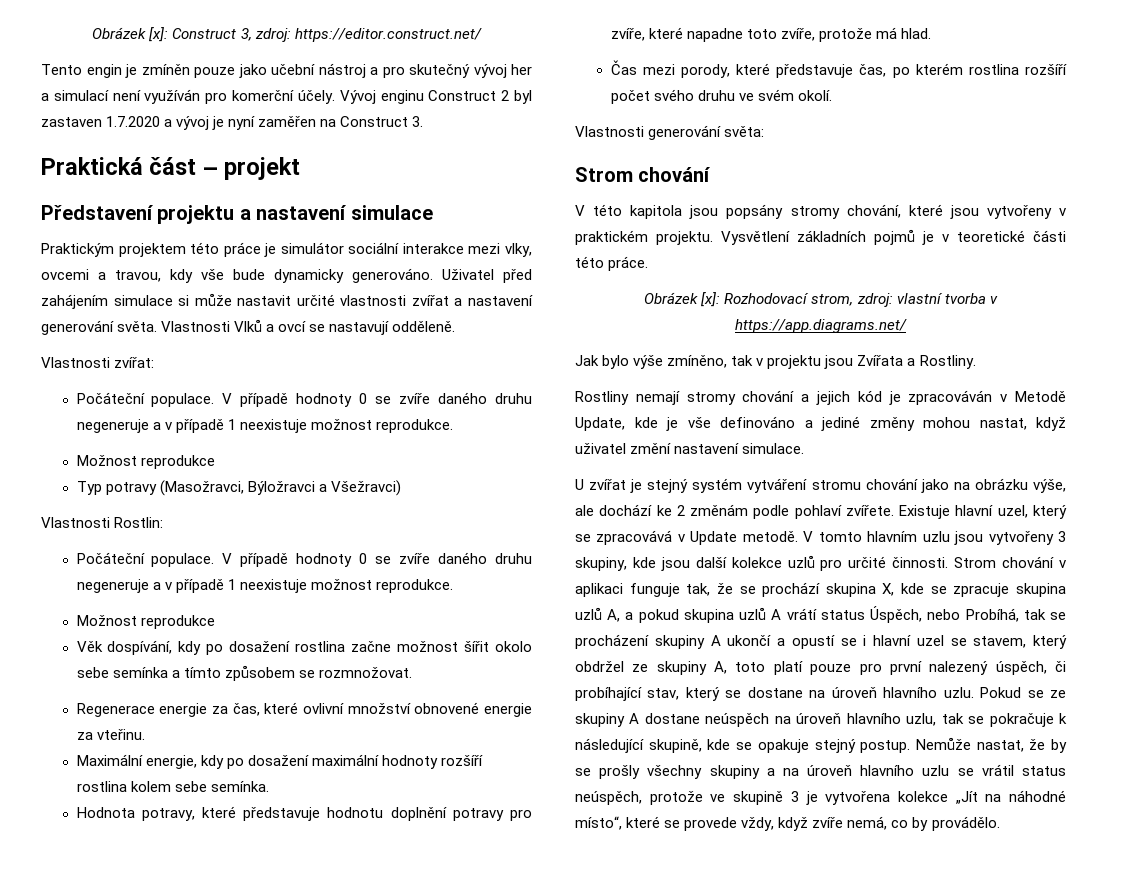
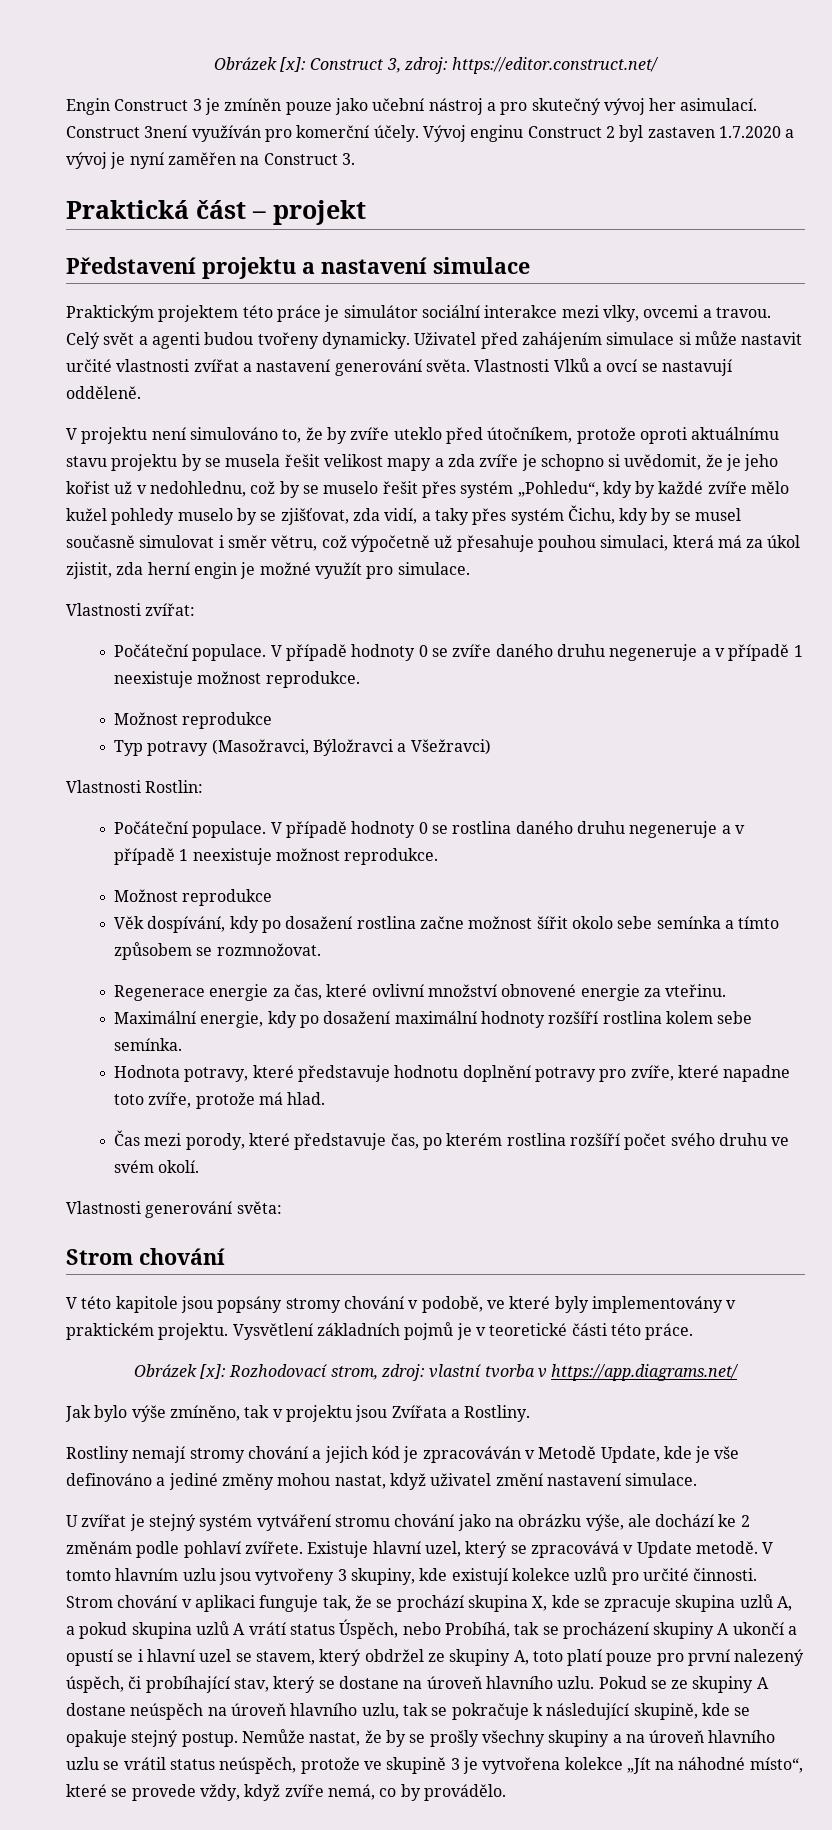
[41,64,122,78] Tento engin -> [66,98,202,115] Engin Construct 3
[41,90,141,101] a simulací není -> [680,98,758,111] [66,125,188,138] asimulací. Construct 3není
[115,268,433,283] travou, kdy vše bude dynamicky generováno. -> [715,307,771,318] [66,332,410,349] travou. Celý svět a agenti budou tvořeny dynamicky.
(456, 326) none -> [66,427,780,444] [66,454,779,471] [66,481,790,498] [66,505,742,525] [66,535,801,552] [66,562,470,579] // V projektu není simulováno to, že by zvíře uteklo před útočníkem, protože oproti aktuálnímu stavu projektu by se musela řešit velikost mapy a zda zvíře je schopno si uvědomit, že je jeho kořist už v nedohlednu, což by se muselo řešit přes systém „Pohledu“, kdy by každé zvíře mělo kužel pohledy muselo by se zjišťovat, zda vidí, a taky přes systém Čichu, kdy by se musel současně simulovat i směr větru, což výpočetně už přesahuje pouhou simulaci, která má za úkol zjistit, zda herní engin je možné využít pro simulace.
[399,553,431,564] zvíře -> [452,821,512,834] rostlina
[630,205,683,219] kapitola -> [115,1296,178,1313] kapitole
[846,204,1052,219] chování, které jsou vytvořeny -> [343,1296,723,1313] chování v podobě, ve které byly implementovány
[660,557,727,571] jsou další -> [451,1568,508,1585] existují

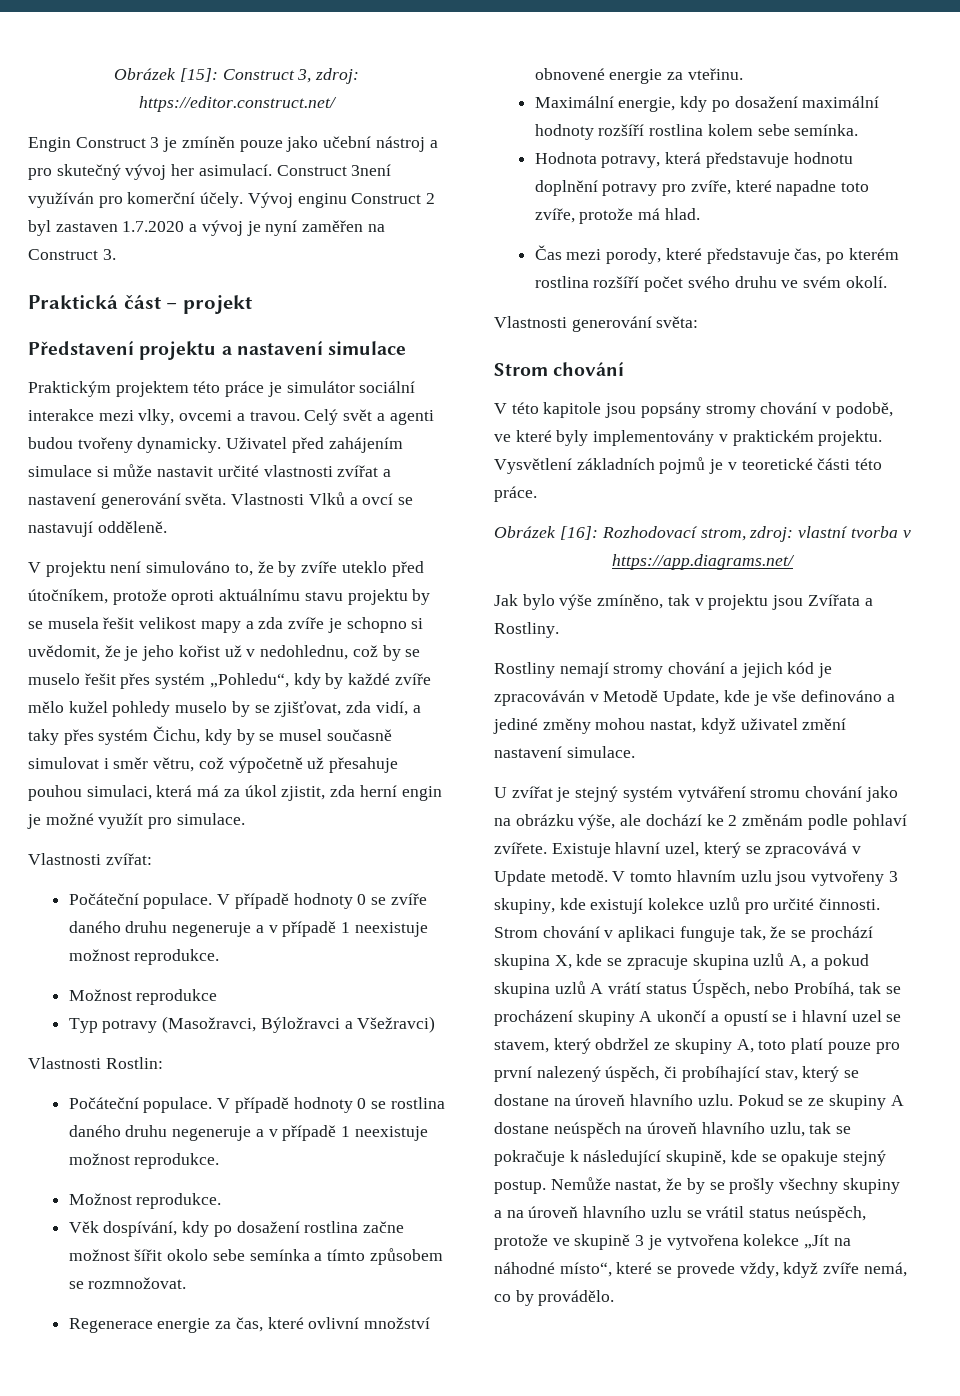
[213,57,307,72] Obrázek [x]: -> [114,68,218,82] Obrázek [15]:
[182,889,273,906] reprodukce -> [136,1193,222,1209] reprodukce.
[252,1065,294,1078] které -> [665,152,702,164] která
[200,1364,227,1379] [x]: -> [560,526,599,540] [16]:

